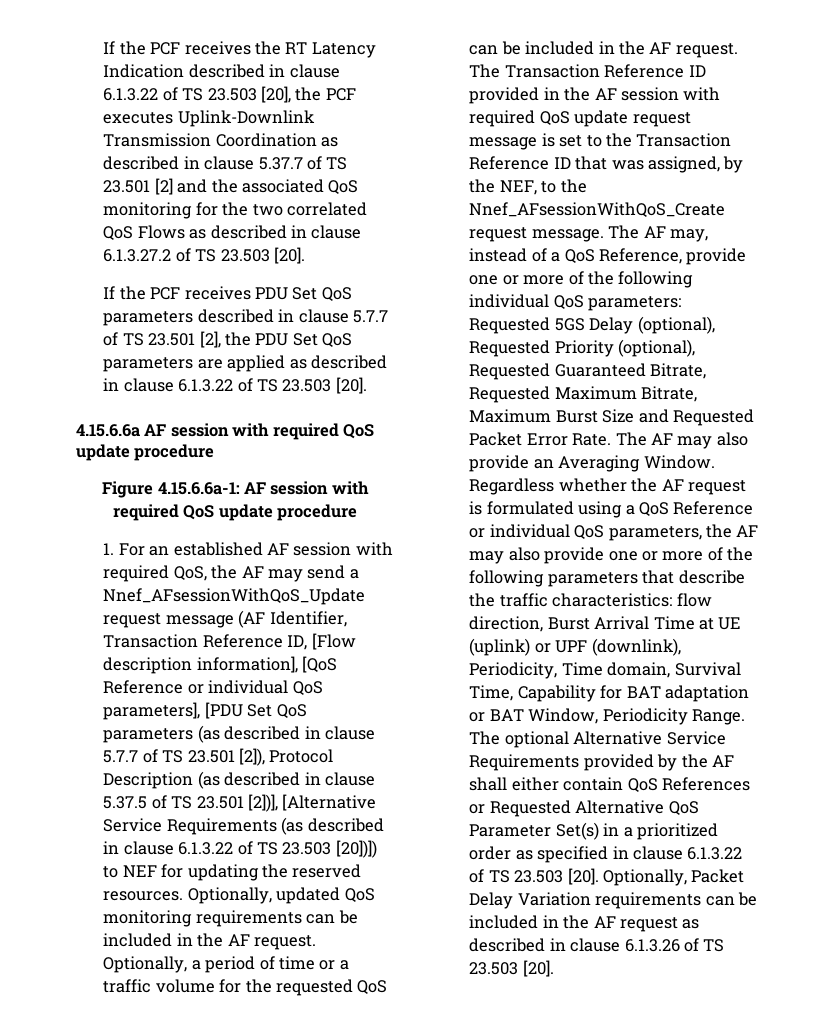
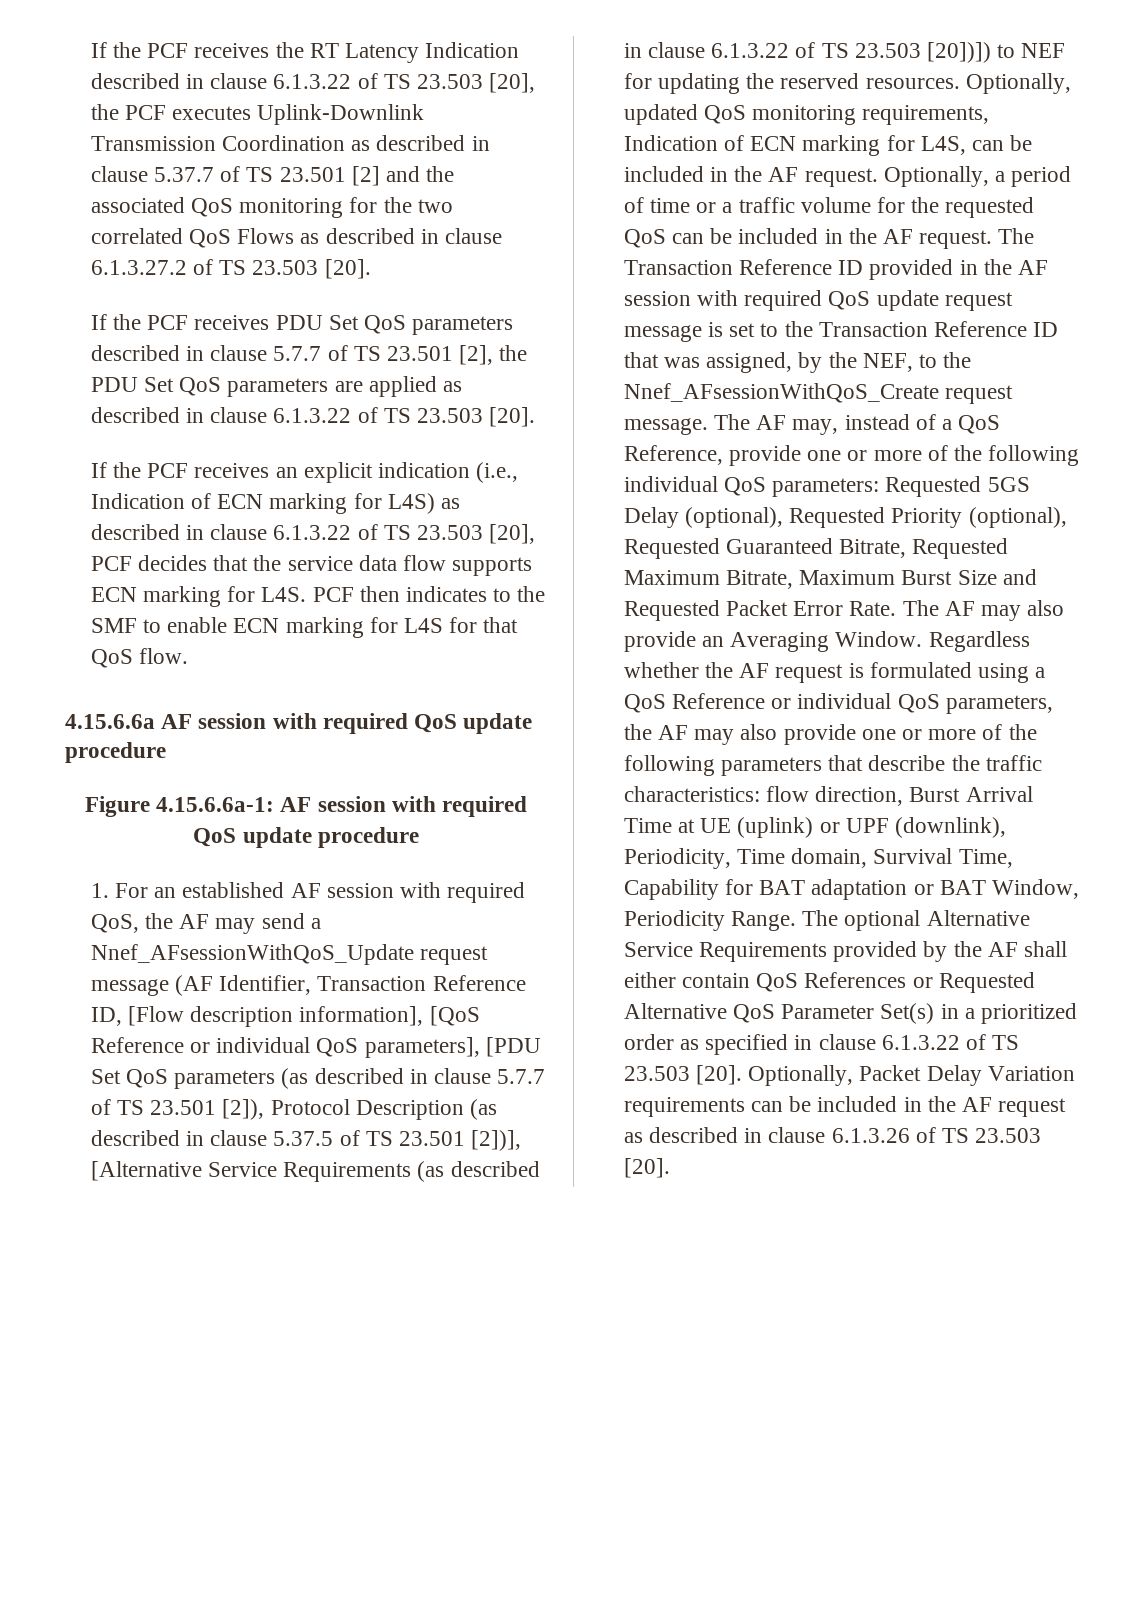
(367, 385) none -> [90,462,519,483] [90,493,461,514] [90,524,536,544] [90,555,533,576] [90,586,546,607] [90,617,519,638] [90,648,188,668] // If the PCF receives an explicit indication (i.e., Indication of ECN marking for L4S) as described in clause 6.1.3.22 of TS 23.503 [20], PCF decides that the service data flow supports ECN marking for L4S. PCF then indicates to the SMF to enable ECN marking for L4S for that QoS flow.
[195,910,302,927] requirements -> [862,105,990,125] [623,135,966,156] requirements, Indication of ECN marking for L4S,

